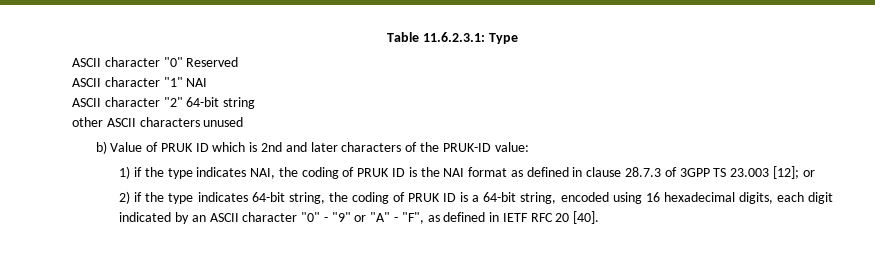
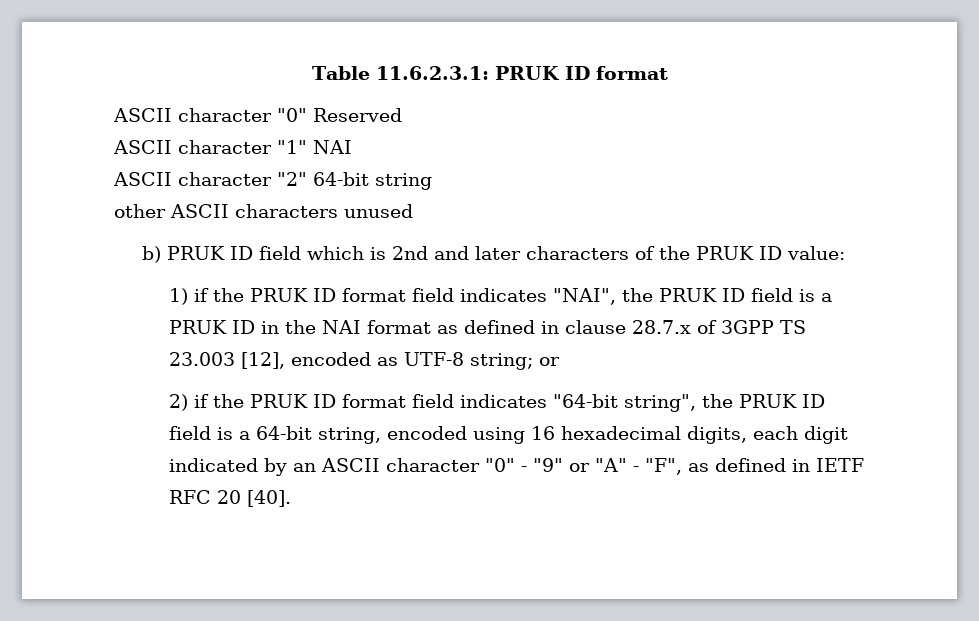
[488,33,518,44] Type -> [494,66,668,80] PRUK ID format
[110,142,209,152] Value of PRUK ID -> [166,246,301,260] PRUK ID field
[442,143,491,152] PRUK-ID -> [695,246,782,260] PRUK ID
[167,167,417,179] type indicates NAI, the coding of PRUK ID is -> [250,288,833,305] [169,320,280,334] PRUK ID format field indicates "NAI", the PRUK ID field is a PRUK ID in
[624,167,661,177] 28.7.3 -> [632,320,692,334] 28.7.x
[772,166,799,179] [12]; -> [241,352,534,370] [12], encoded as UTF-8 string;
[168,192,457,204] type indicates 64-bit string, the coding of PRUK ID -> [250,394,826,412] [169,426,212,440] PRUK ID format field indicates "64-bit string", the PRUK ID field

